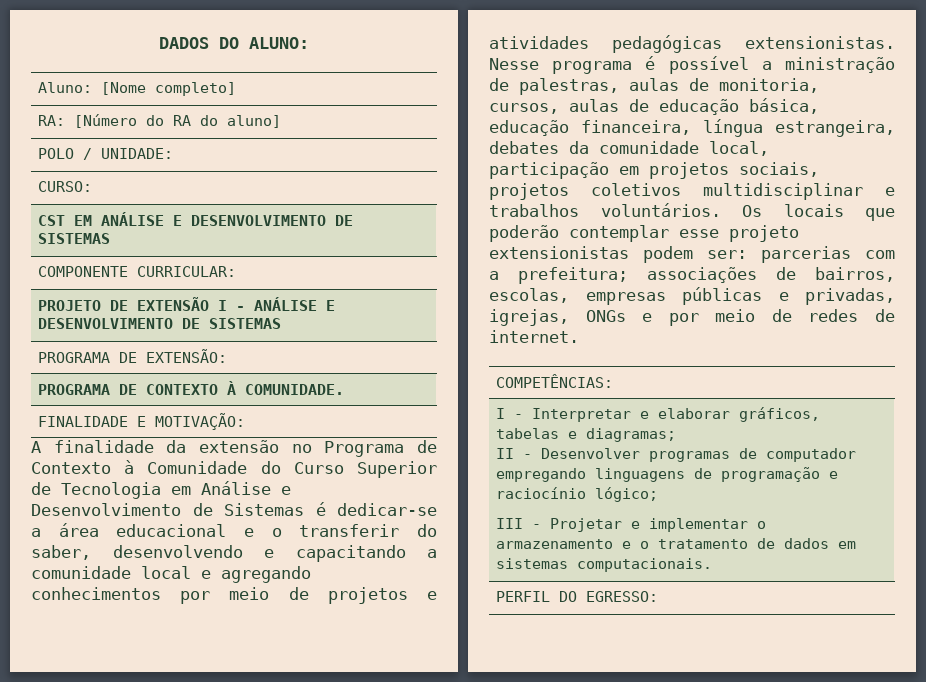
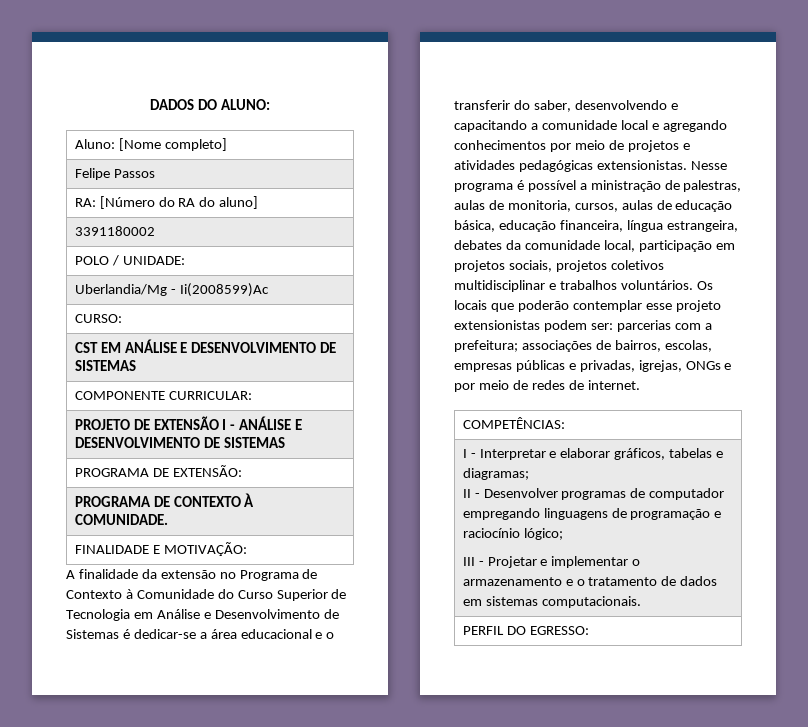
(237, 89) none -> [74,168,155,180] // Felipe Passos
(282, 121) none -> [74,226,155,236] // 3391180002
(174, 153) none -> [74,283,269,297] // Uberlandia/Mg - Ii(2008599)Ac

